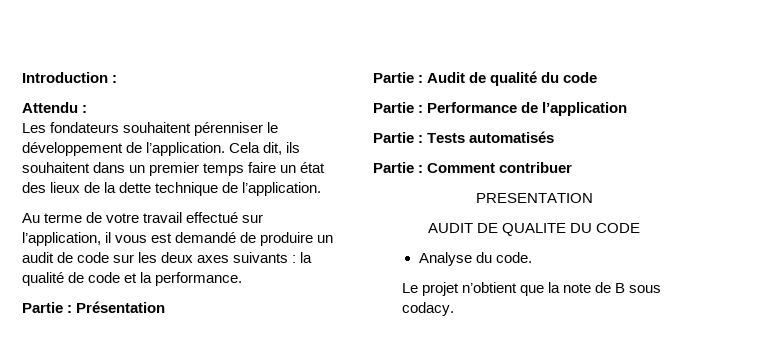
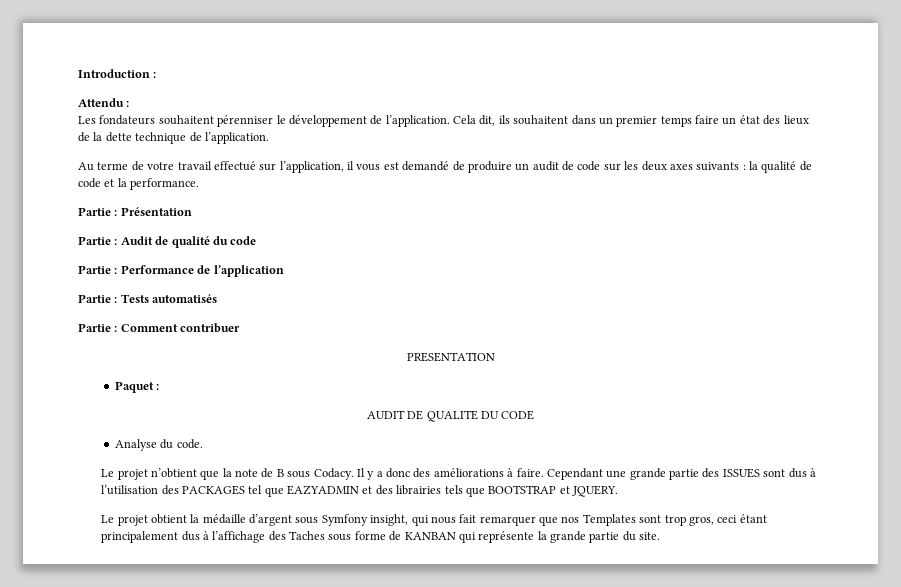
(593, 198) none -> [114,381,160,393] // Paquet :
[402,302,455,316] codacy. -> [313,468,816,480] [101,485,619,497] [101,514,767,526] [101,531,661,543] Codacy. Il y a donc des améliorations à faire. Cependant une grande partie des ISSUES sont dus à l’utilisation des PACKAGES tel que EAZYADMIN et des librairies tels que BOOTSTRAP et JQUERY. // Le projet obtient la médaille d’argent sous Symfony insight, qui nous fait remarquer que nos Templates sont trop gros, ceci étant principalement dus à l’affichage des Taches sous forme de KANBAN qui représente la grande partie du site.

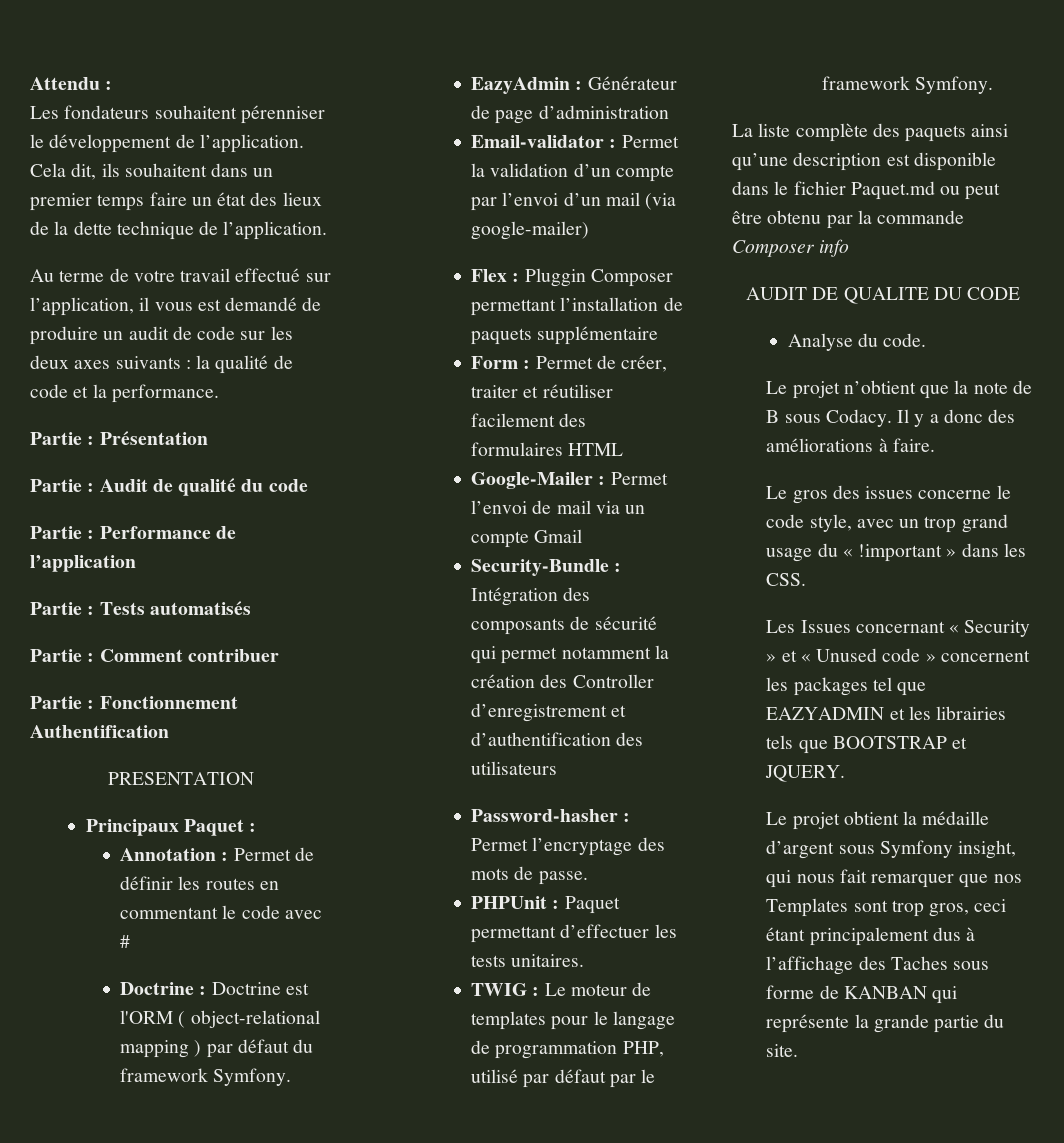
[78,69,157,78] Introduction : // -> (30, 83) none
(241, 328) none -> [30,696,238,709] [30,725,169,738] // Partie : Fonctionnement Authentification
(495, 357) none -> [85,819,179,836] Principaux
(160, 387) none -> [120,847,315,861] [120,876,280,890] [120,905,323,919] [120,935,131,948] [120,982,310,995] [120,1010,320,1028] [120,1039,314,1058] [120,1068,292,1086] [471,76,677,94] [471,105,669,124] [471,135,679,148] [471,163,675,182] [471,192,677,211] [471,221,590,240] [471,268,674,287] [471,297,683,316] [471,326,659,345] [471,355,668,372] [471,384,613,398] [471,413,587,427] [471,442,624,456] [471,472,668,489] [471,500,646,514] [471,529,583,548] [471,559,622,576] [471,587,591,606] [471,616,657,635] [471,645,670,664] [471,674,654,688] [471,703,627,722] [471,732,644,746] [471,761,558,775] [471,809,631,822] [471,837,665,856] [471,866,588,885] [471,896,620,914] [471,924,677,943] [471,954,585,967] [471,982,652,996] [471,1011,676,1030] [471,1040,664,1059] [471,1069,656,1088] [822,76,994,94] [732,123,1009,142] [732,152,996,171] [732,181,1001,200] [732,210,965,229] [732,239,850,257] // Annotation : Permet de définir les routes en commentant le code avec # // Doctrine : Doctrine est l'ORM ( object-relational mapping ) par défaut du framework Symfony. // EazyAdmin : Générateur de page d’administration // Email-validator : Permet la validation d’un compte par l’envoi d’un mail (via google-mailer) // Flex : Pluggin Composer permettant l’installation de paquets supplémentaire // Form : Permet de créer, traiter et réutiliser facilement des formulaires HTML // Google-Mailer : Permet l’envoi de mail via un compte Gmail // Security-Bundle : Intégration des composants de sécurité qui permet notamment la création des Controller d’enregistrement et d’authentification des utilisateurs // Password-hasher : Permet l’encryptage des mots de passe. // PHPUnit : Paquet permettant d’effectuer les tests unitaires. // TWIG : Le moteur de templates pour le langage de programmation PHP, utilisé par défaut par le framework Symfony. // La liste complète des paquets ainsi qu’une description est disponible dans le fichier Paquet.md ou peut être obtenu par la commande Composer info
[546,468,816,480] [101,485,245,495] Cependant une grande partie des ISSUES sont dus à l’utilisation des PACKAGES -> [766,485,1011,504] [766,514,1008,533] [766,543,1026,562] [766,573,807,586] [766,620,1031,637] [766,648,1030,662] [766,677,868,696] // Le gros des issues concerne le code style, avec un trop grand usage du « !important » dans les CSS. // Les Issues concernant « Security » et « Unused code » concernent les packages
[375,485,393,495] des -> [908,706,931,720] les

